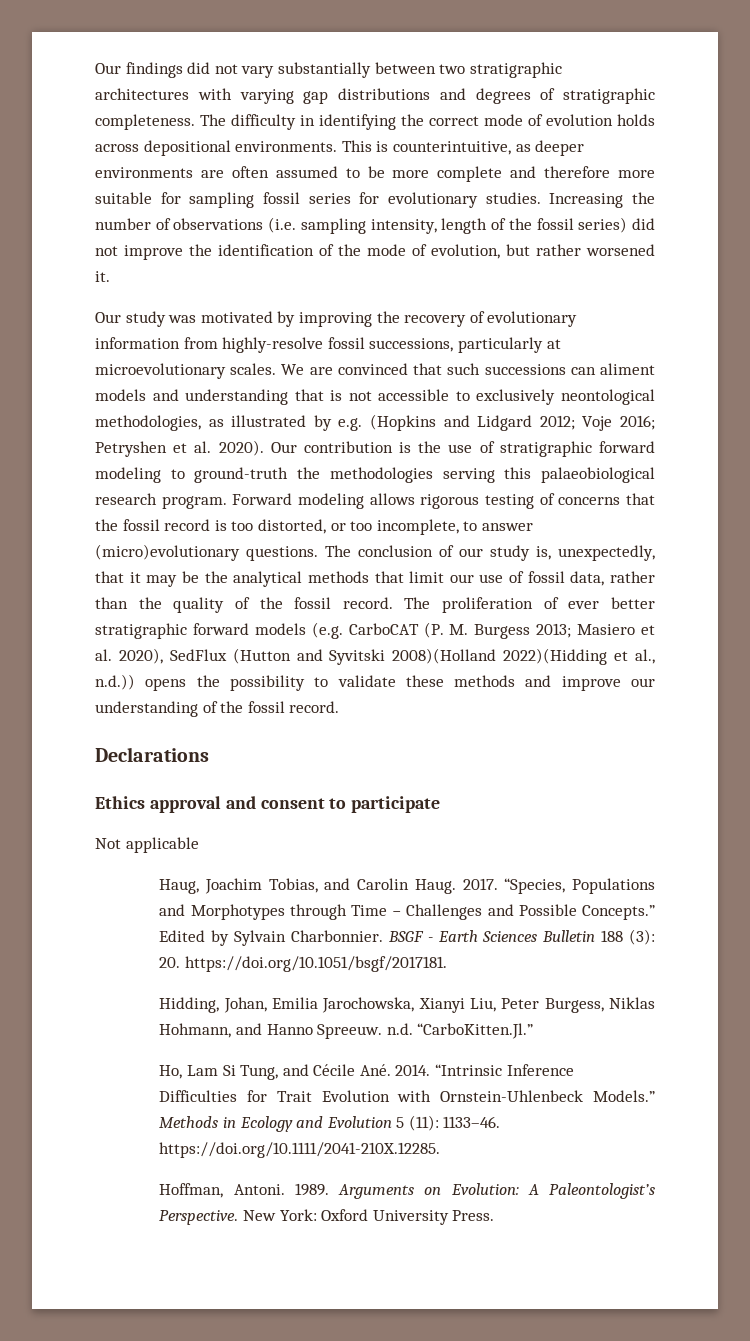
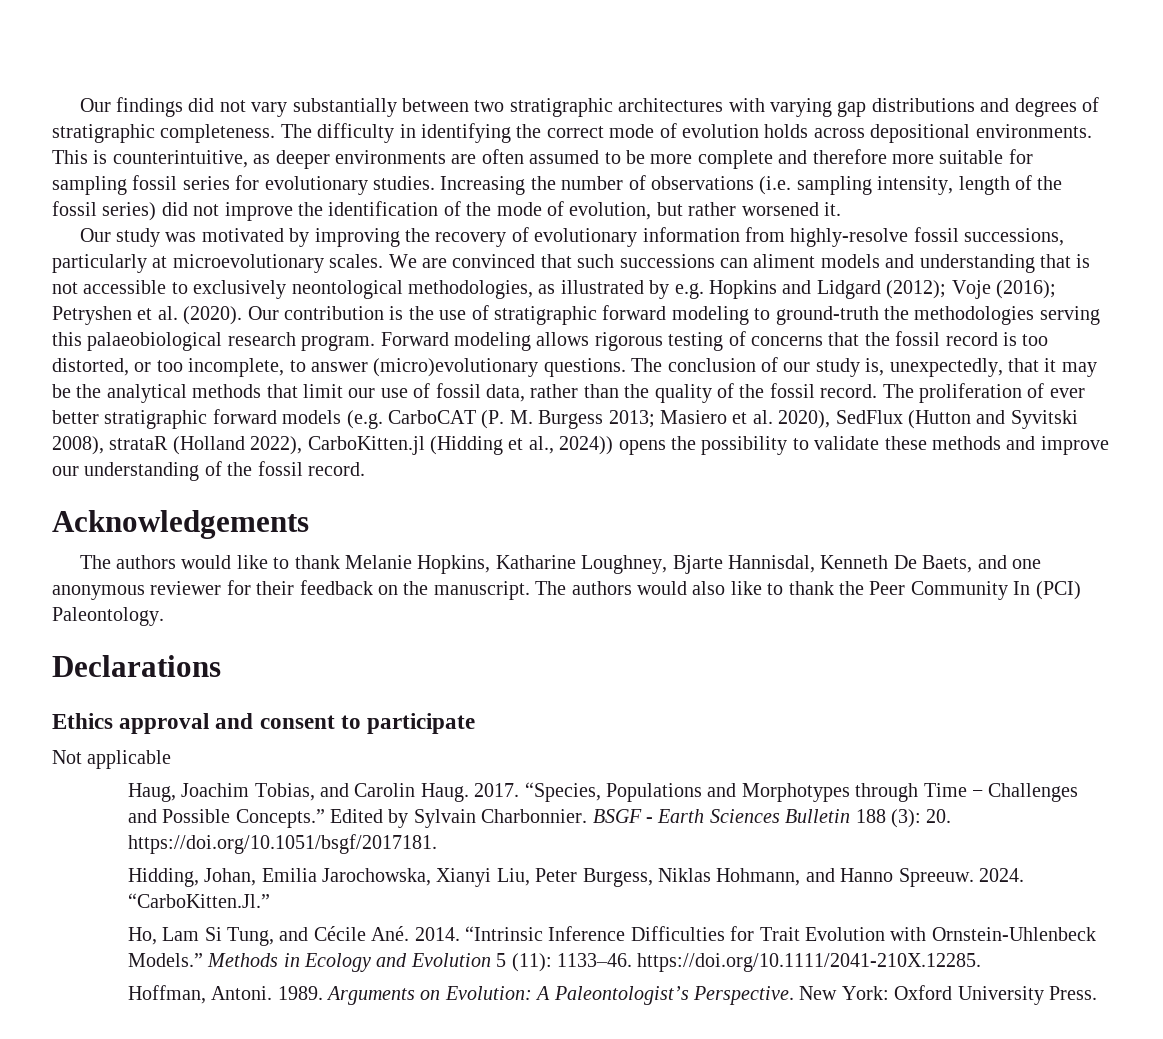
[370,414,436,431] (Hopkins -> [708,280,777,299] Hopkins
[539,415,656,431] 2012; Voje 2016; -> [886,280,1056,299] (2012); Voje (2016);
[218,440,264,456] 2020). -> [183,306,243,325] (2020).
[392,648,608,665] 2008)(Holland 2022)(Hidding -> [52,436,503,455] 2008), strataR (Holland 2022), CarboKitten.jl (Hidding
[95,674,135,690] n.d.)) -> [559,436,614,455] 2024))
(340, 707) none -> [52,510,309,539] [79,555,1041,574] [52,580,1081,600] [52,607,164,626] // Acknowledgements // The authors would like to thank Melanie Hopkins, Katharine Loughney, Bjarte Hannisdal, Kenneth De Baets, and one anonymous reviewer for their feedback on the manuscript. The authors would also like to thank the Peer Community In (PCI) Paleontology.
[386,1023,413,1035] n.d. -> [979,868,1025,882] 2024.

